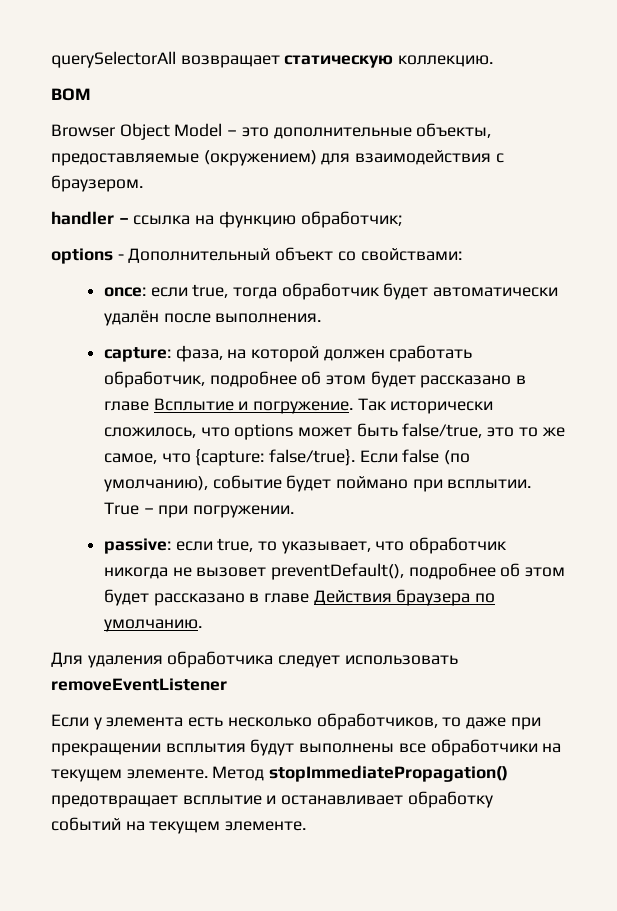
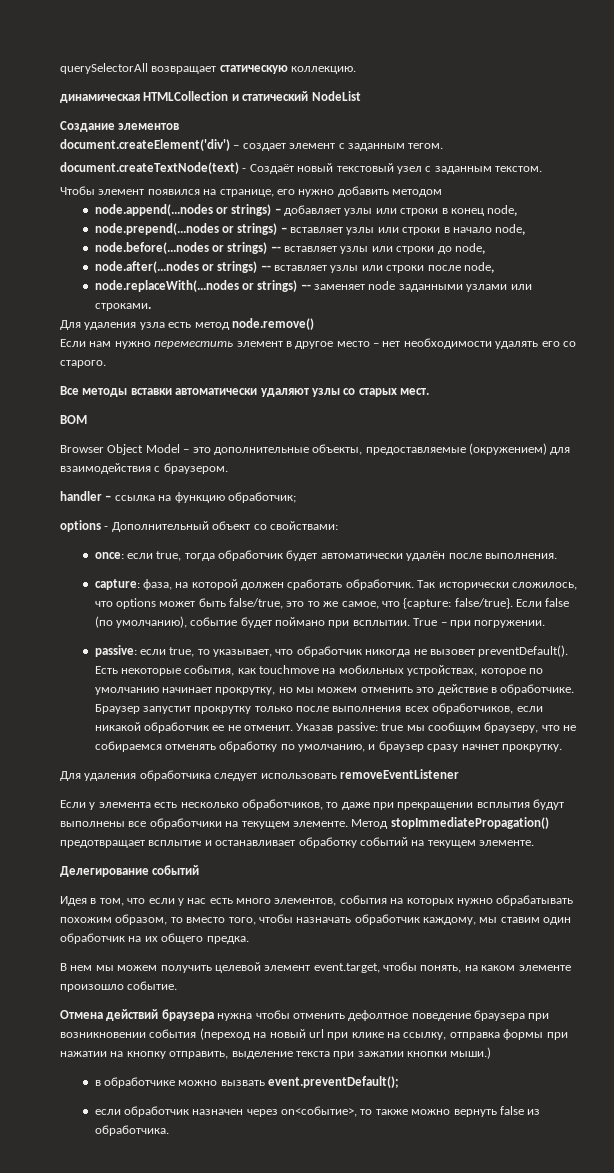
(494, 61) none -> [60,91,361,103] [60,121,180,132] [60,139,444,151] [60,162,542,174] [60,186,442,197] [94,204,518,216] [94,223,526,235] [94,242,485,254] [94,261,494,273] [94,280,532,292] [94,303,151,311] [60,318,314,330] [60,338,576,349] [60,360,106,368] [60,386,429,397] // динамическая HTMLCollection и статический NodeList // Создание элементов // document.createElement('div') – создает элемент с заданным тегом. // document.createTextNode(text) - Создаёт новый текстовый узел с заданным текстом. // Чтобы элемент появился на странице, его нужно добавить методом // node.append(...nodes or strings) – добавляет узлы или строки в конец node, // node.prepend(...nodes or strings) – вставляет узлы или строки в начало node, // node.before(...nodes or strings) –- вставляет узлы или строки до node, // node.after(...nodes or strings) –- вставляет узлы или строки после node, // node.replaceWith(...nodes or strings) –- заменяет node заданными узлами или строками. // Для удаления узла есть метод node.remove() // Если нам нужно переместить элемент в другое место – нет необходимости удалять его со старого. // Все методы вставки автоматически удаляют узлы со старых мест.
[103,371,527,388] [103,398,354,414] обработчик, подробнее об этом будет рассказано в главе Всплытие и погружение. -> [345,579,414,590] обработчик.
[271,563,566,580] [103,589,496,606] [103,619,202,632] preventDefault(), подробнее об этом будет рассказано в главе Действия браузера по умолчанию. -> [478,645,569,657] [94,665,543,676] [94,684,575,695] [94,703,543,714] [94,722,577,733] [94,741,562,752] preventDefault(). Есть некоторые события, как touchmove на мобильных устройствах, которое по умолчанию начинает прокрутку, но мы можем отменить это действие в обработчике. Браузер запустит прокрутку только после выполнения всех обработчиков, если никакой обработчик ее не отменит. Указав passive: true мы сообщим браузеру, что не собираемся отменять обработку по умолчанию, и браузер сразу начнет прокрутку.
(307, 826) none -> [60,865,200,877] [60,895,574,906] [60,914,572,925] [60,933,249,944] [60,962,571,973] [60,981,178,992] [60,1009,550,1021] [60,1028,568,1040] [60,1047,492,1059] [94,1076,400,1088] [94,1106,541,1117] [94,1125,169,1136] // Делегирование событий // Идея в том, что если у нас есть много элементов, события на которых нужно обрабатывать похожим образом, то вместо того, чтобы назначать обработчик каждому, мы ставим один обработчик на их общего предка. // В нем мы можем получить целевой элемент event.target, чтобы понять, на каком элементе произошло событие. // Отмена действий браузера нужна чтобы отменить дефолтное поведение браузера при возникновении события (переход на новый url при клике на ссылку, отправка формы при нажатии на кнопку отправить, выделение текста при зажатии кнопки мыши.) // в обработчике можно вызвать event.preventDefault(); // если обработчик назначен через on<событие>, то также можно вернуть false из обработчика.

